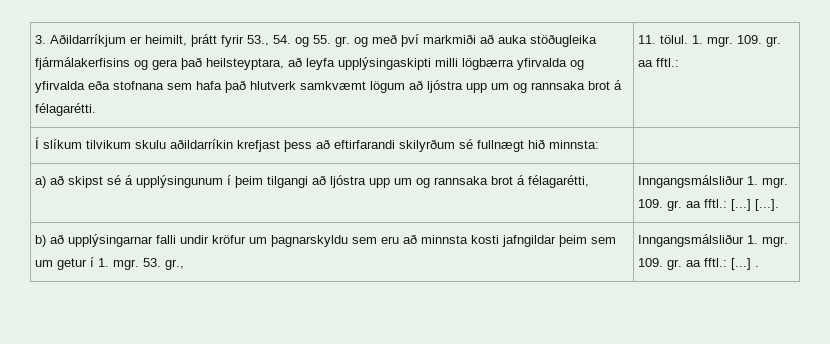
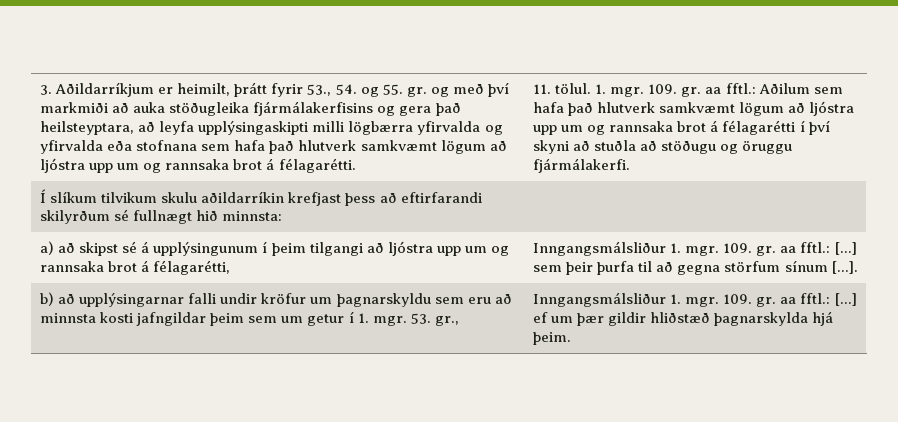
(680, 62) none -> [758,83,843,94] [533,101,855,116] [533,120,830,135] [533,140,793,154] [533,158,631,173] Aðilum sem hafa það hlutverk samkvæmt lögum að ljóstra upp um og rannsaka brot á félagarétti í því skyni að stuðla að stöðugu og öruggu fjármálakerfi.
(752, 205) none -> [533,260,828,275] sem þeir þurfa til að gegna störfum sínum
[755,266,760,267] . -> [533,311,834,326] [533,332,572,345] ef um þær gildir hliðstæð þagnarskylda hjá þeim.

